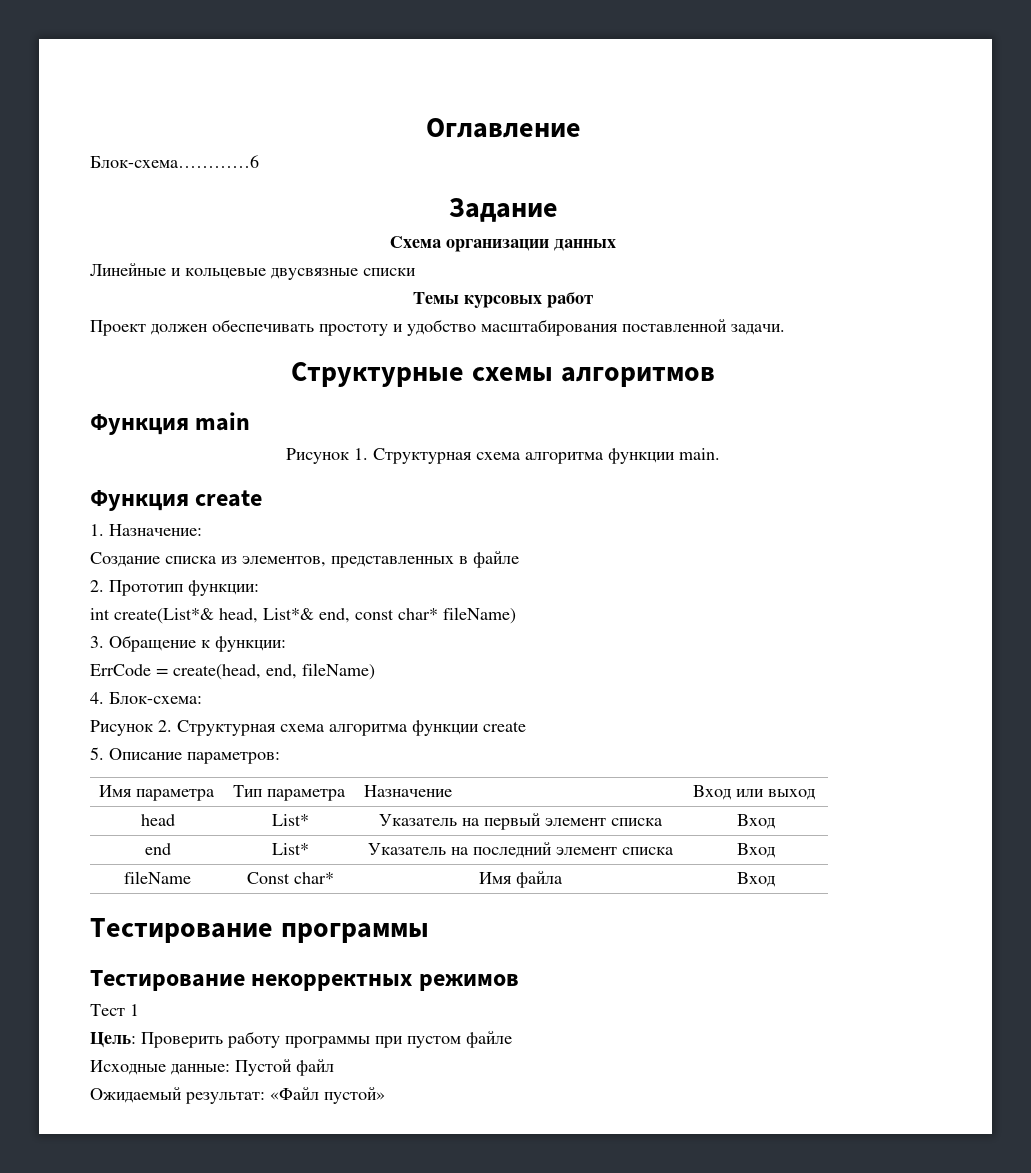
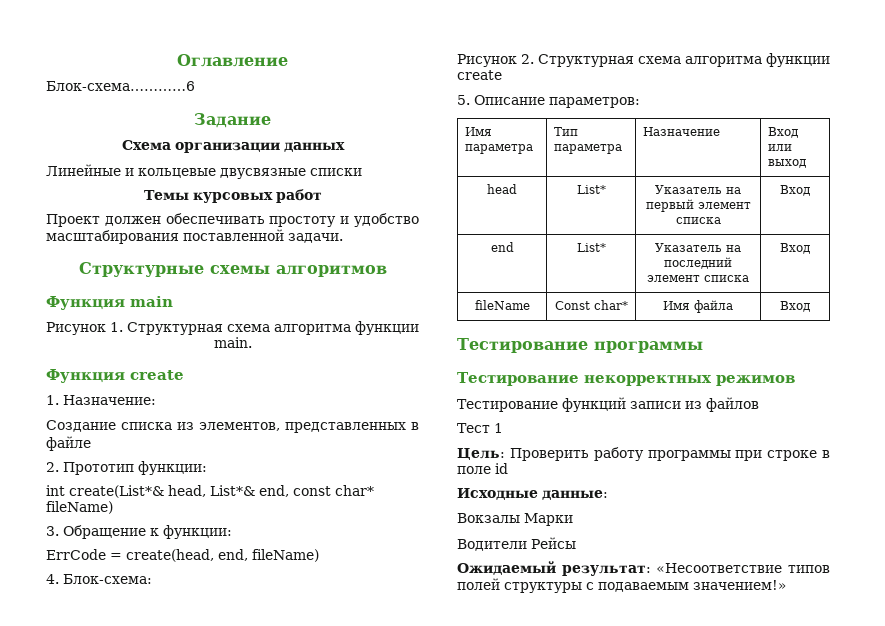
(519, 982) none -> [457,397,759,412] // Тестирование функций записи из файлов
[407,1031,512,1048] [90,1059,334,1076] [90,1087,385,1104] пустом файле // Исходные данные: Пустой файл // Ожидаемый результат: «Файл пустой» -> [767,450,830,461] [457,463,508,474] [457,488,608,500] [457,513,573,526] [457,537,576,551] [457,561,830,576] [457,578,787,593] строке в поле id // Исходные данные: // Вокзалы Марки // Водители Рейсы // Ожидаемый результат: «Несоответствие типов полей структуры с подаваемым значением!»

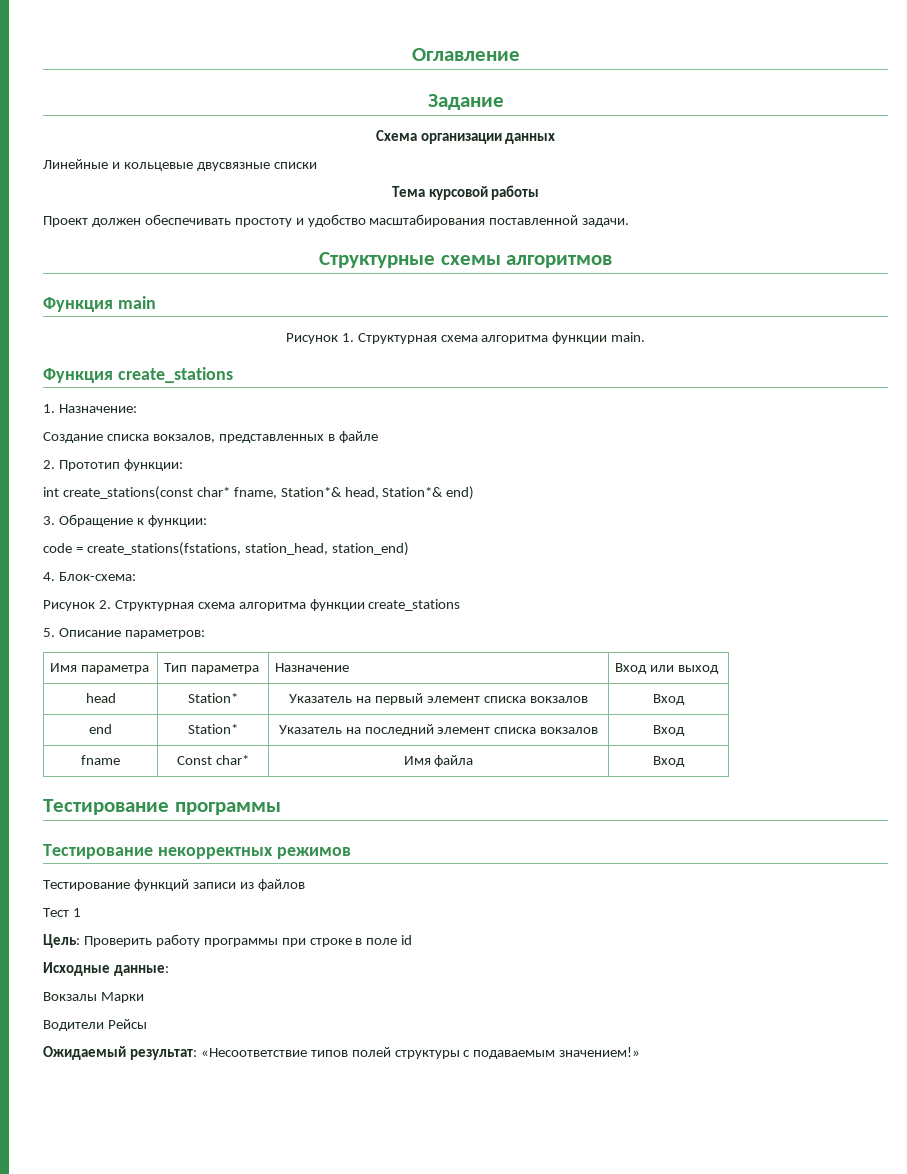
[46,81,195,91] // Блок-схема…………6 -> (520, 54) none
[143,189,322,203] Темы курсовых работ -> [391,185,540,200] Тема курсовой работы
[130,370,184,380] create -> [117,367,233,383] create_stations
[177,422,280,431] из элементов, -> [152,434,215,443] вокзалов,
[69,485,374,498] [46,501,113,514] create(List*& head, List*& end, const char* fileName) -> [62,486,475,500] create_stations(const char* fname, Station*& head, Station*& end)
[46,549,319,562] ErrCode = create(head, end, fileName) -> [43,542,409,556] code = create_stations(fstations, station_head, station_end)
[457,70,502,80] create -> [368,599,461,611] create_stations
[576,185,606,194] List* -> [188,693,238,703] Station*
(721, 220) none -> [529,696,588,703] вокзалов
[576,243,606,252] List* -> [188,724,238,734] Station*
[780,243,810,254] [474,300,530,310] | Вход // fileName -> [540,727,599,734] [653,725,685,736] [81,755,120,765] вокзалов | Вход // fname

